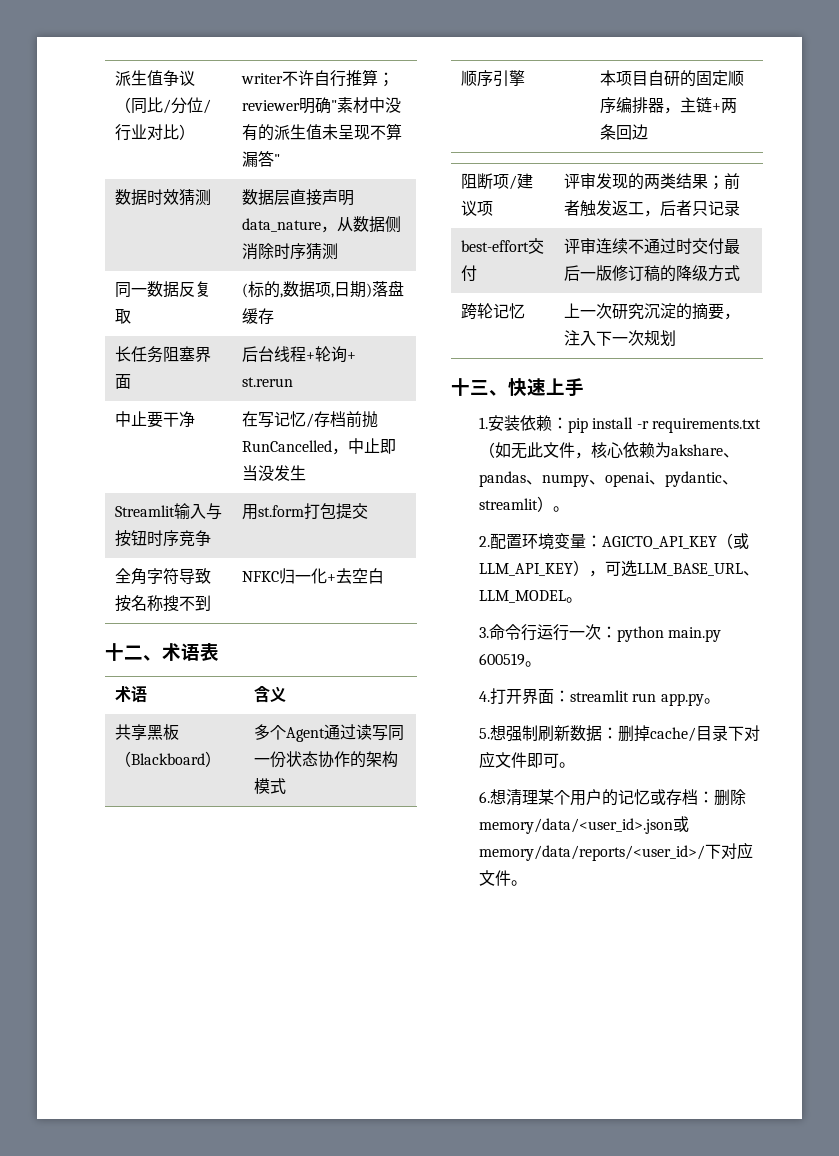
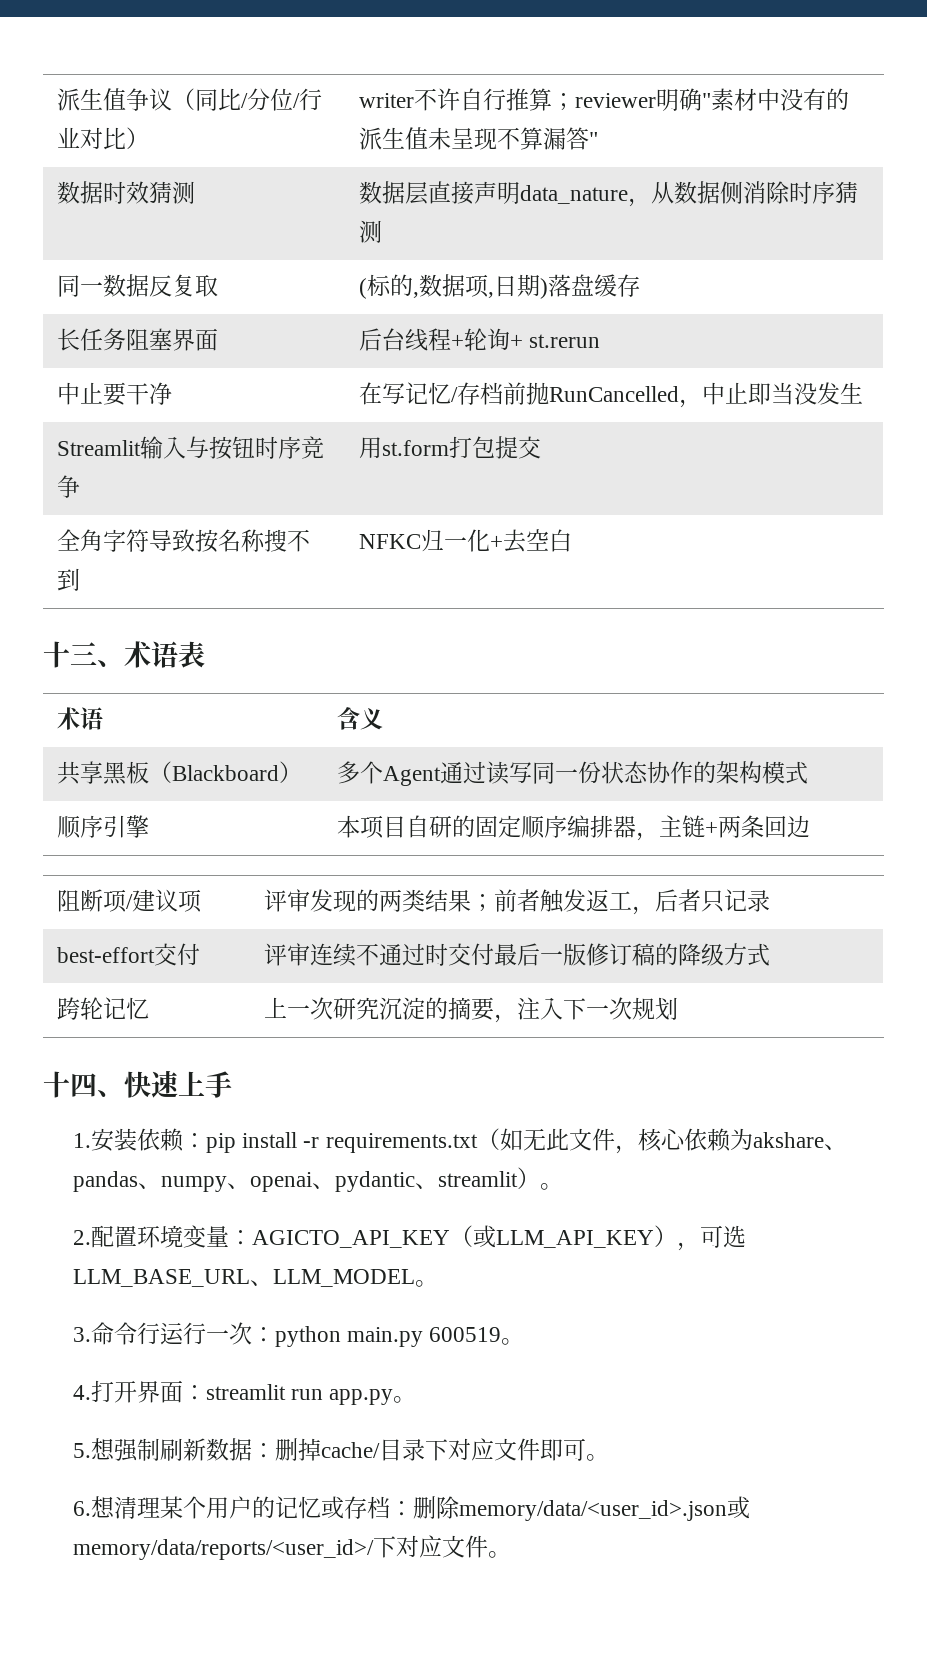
[124,645,143,660] 二 -> [70,642,97,665] 三
[470,380,489,395] 三 -> [70,1073,97,1097] 四

